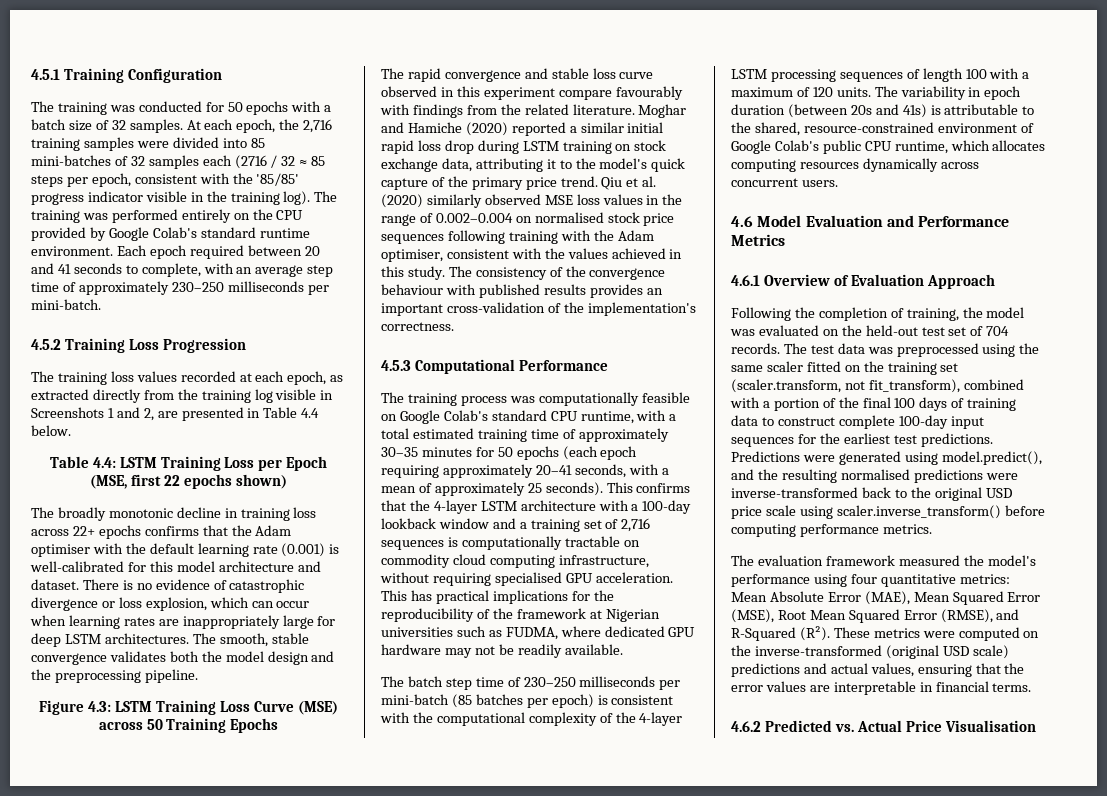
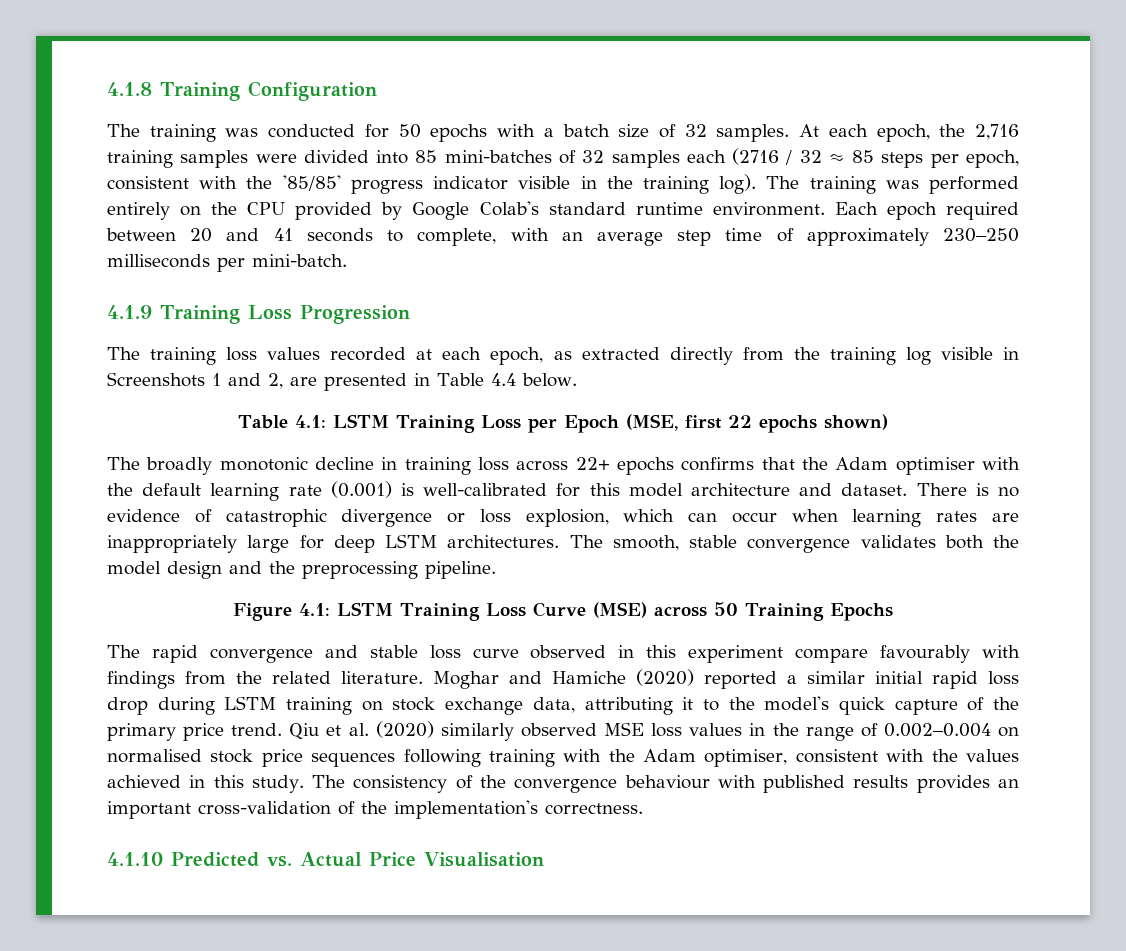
[31,69,60,80] 4.5.1 -> [107,82,152,96] 4.1.8
[31,339,61,350] 4.5.2 -> [107,305,152,319] 4.1.9
[92,457,116,468] 4.4: -> [294,415,326,428] 4.1:
[88,701,112,712] 4.3: -> [298,603,330,616] 4.1:
[381,359,609,374] [381,392,690,406] [381,410,677,424] [381,428,669,442] [381,446,638,460] [381,464,669,478] [381,482,691,496] [381,500,692,514] [381,518,651,532] [381,536,640,550] [381,554,649,568] [380,572,673,586] [381,590,614,604] [381,608,660,622] [381,626,696,640] [381,644,623,658] [381,676,681,690] [381,694,674,708] [380,712,683,726] [731,68,1030,82] [731,86,1022,100] [731,104,1035,118] [731,122,1034,136] [731,140,1046,154] [731,158,979,172] [731,178,838,187] [731,215,1010,227] [731,234,785,246] [731,274,996,289] [731,307,1025,321] [730,325,1010,336] [731,343,1040,357] [731,361,959,375] [731,379,1024,393] [730,397,1017,411] [731,415,984,429] [731,433,993,447] [731,451,1042,465] [731,469,1018,483] [731,487,1012,501] [731,505,1045,519] [731,524,932,537] [731,555,1036,566] [731,574,1010,587] [731,591,1041,605] [731,609,1020,623] [731,626,1040,641] [731,645,1009,659] [731,663,1025,677] [731,681,1032,695] [731,721,761,732] 4.5.3 Computational Performance // The training process was computationally feasible on Google Colab's standard CPU runtime, with a total estimated training time of approximately 30–35 minutes for 50 epochs (each epoch requiring approximately 20–41 seconds, with a mean of approximately 25 seconds). This confirms that the 4-layer LSTM architecture with a 100-day lookback window and a training set of 2,716 sequences is computationally tractable on commodity cloud computing infrastructure, without requiring specialised GPU acceleration. This has practical implications for the reproducibility of the framework at Nigerian universities such as FUDMA, where dedicated GPU hardware may not be readily available. // The batch step time of 230–250 milliseconds per mini-batch (85 batches per epoch) is consistent with the computational complexity of the 4-layer LSTM processing sequences of length 100 with a maximum of 120 units. The variability in epoch duration (between 20s and 41s) is attributable to the shared, resource-constrained environment of Google Colab's public CPU runtime, which allocates computing resources dynamically across concurrent users. // 4.6 Model Evaluation and Performance Metrics // 4.6.1 Overview of Evaluation Approach // Following the completion of training, the model was evaluated on the held-out test set of 704 records. The test data was preprocessed using the same scaler fitted on the training set (scaler.transform, not fit_transform), combined with a portion of the final 100 days of training data to construct complete 100-day input sequences for the earliest test predictions. Predictions were generated using model.predict(), and the resulting normalised predictions were inverse-transformed back to the original USD price scale using scaler.inverse_transform() before computing performance metrics. // The evaluation framework measured the model's performance using four quantitative metrics: Mean Absolute Error (MAE), Mean Squared Error (MSE), Root Mean Squared Error (RMSE), and R-Squared (R²). These metrics were computed on the inverse-transformed (original USD scale) predictions and actual values, ensuring that the error values are interpretable in financial terms. // 4.6.2 -> [107,852,163,866] 4.1.10

